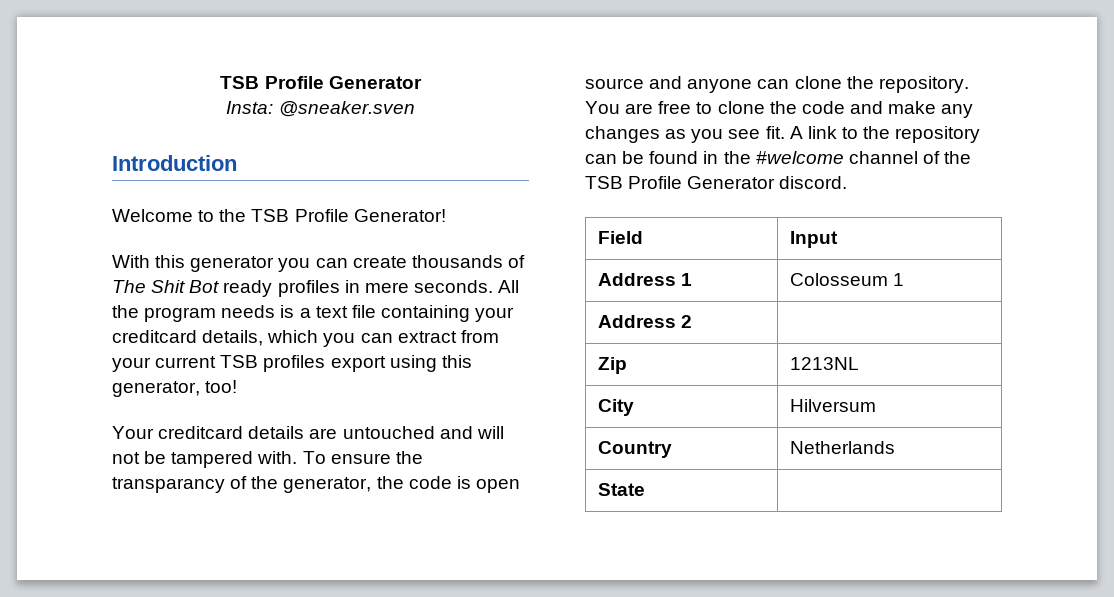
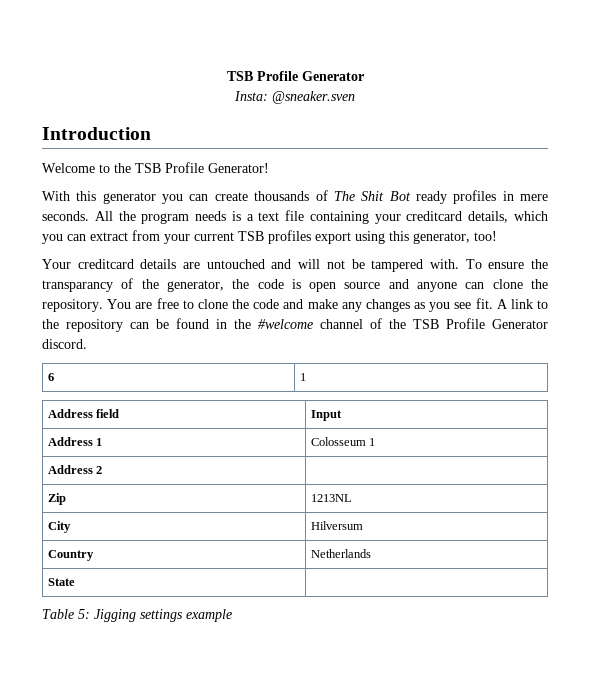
[598,231,644,244] Field -> [48,373,55,381] [300,373,307,381] [48,409,120,418] 6 | 1 // Address field
(646, 489) none -> [42,609,232,622] // Table 5: Jigging settings example

